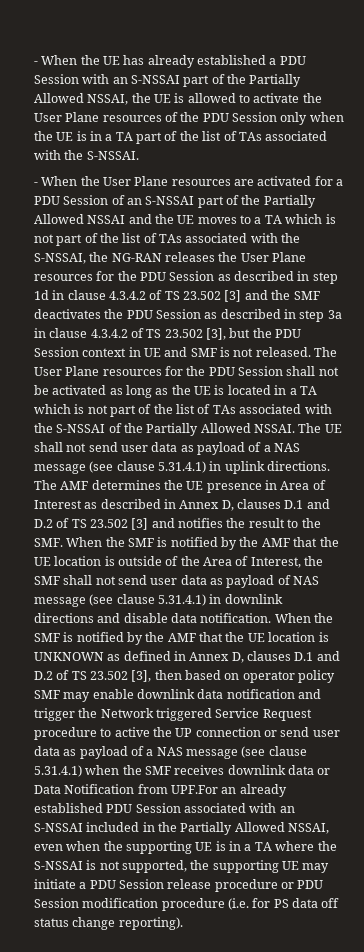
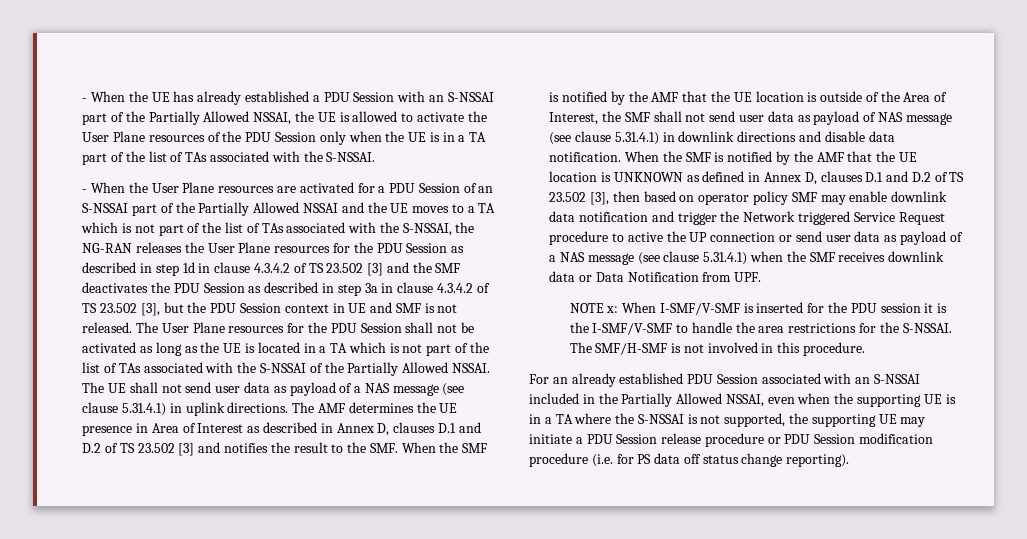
[170,785,218,794] UPF.For -> [734,272,762,282] [569,302,948,315] [569,322,952,335] [569,342,866,356] [529,374,549,384] UPF. // NOTE x: When I-SMF/V-SMF is inserted for the PDU session it is the I-SMF/V-SMF to handle the area restrictions for the S-NSSAI. The SMF/H-SMF is not involved in this procedure. // For

